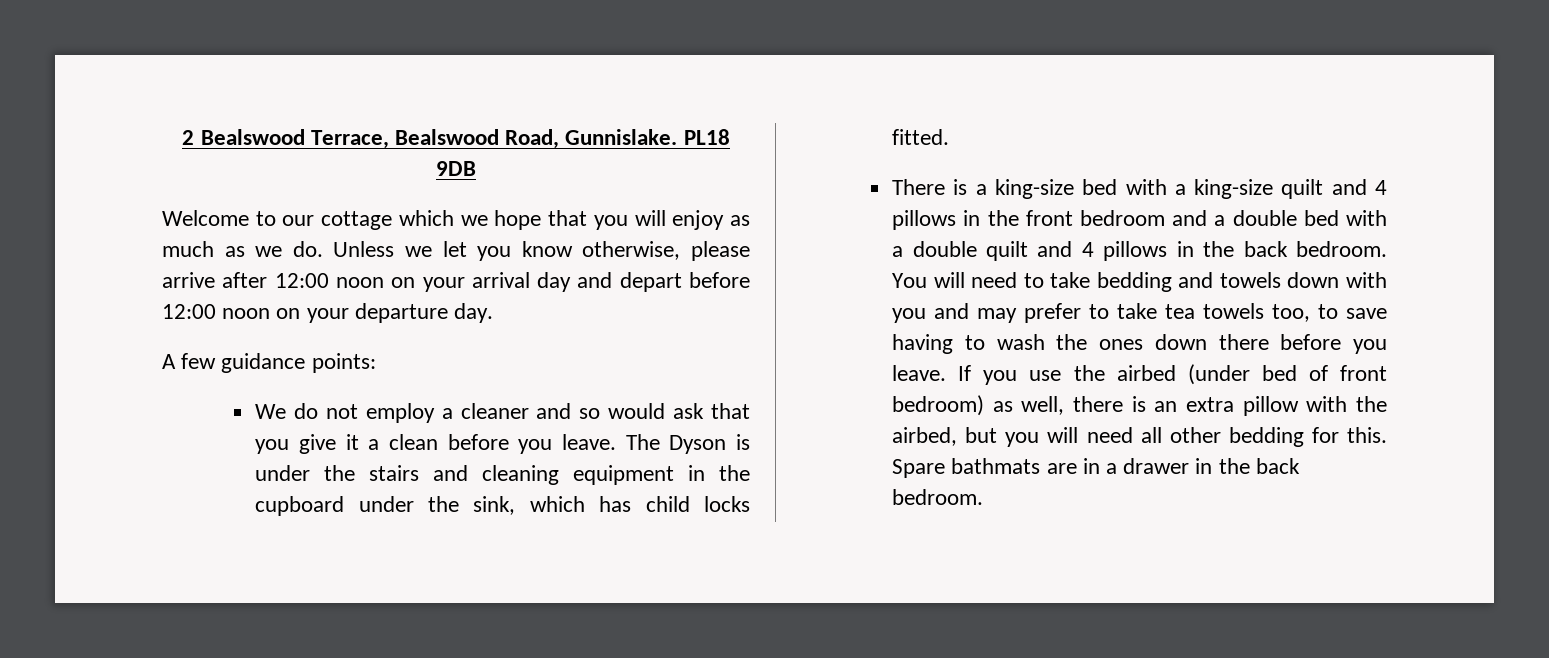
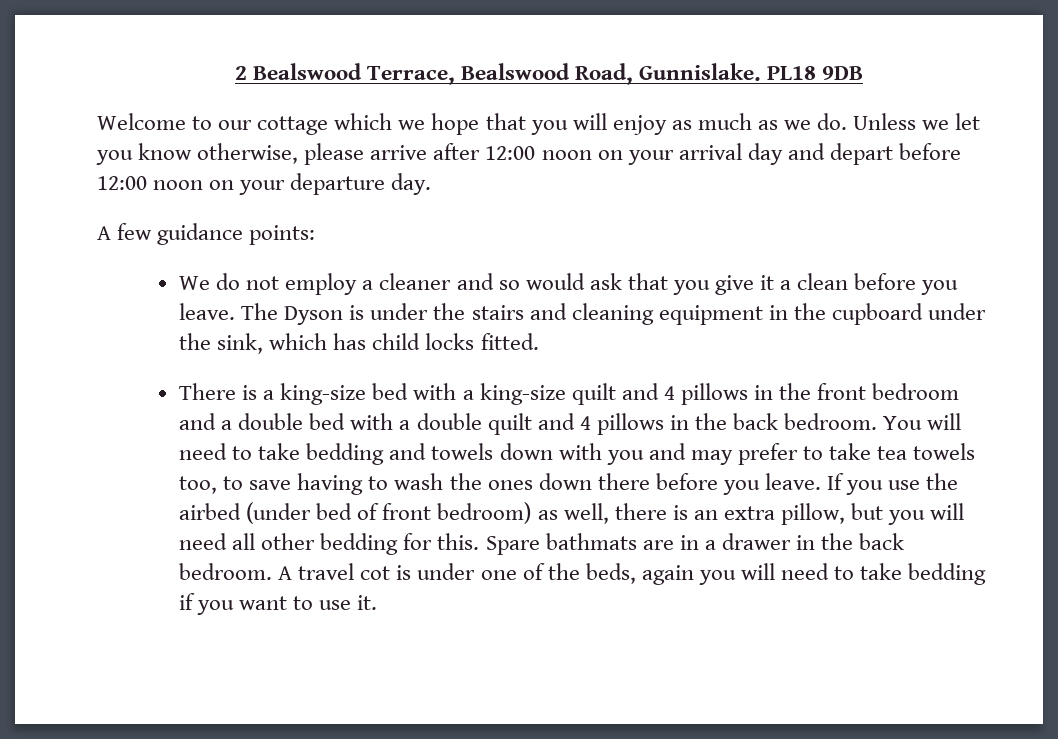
[1242,396,1387,416] [892,427,958,446] pillow with the airbed, -> [780,503,845,525] pillow,
(984, 497) none -> [278,563,987,585] [179,593,378,615] A travel cot is under one of the beds, again you will need to take bedding if you want to use it.

